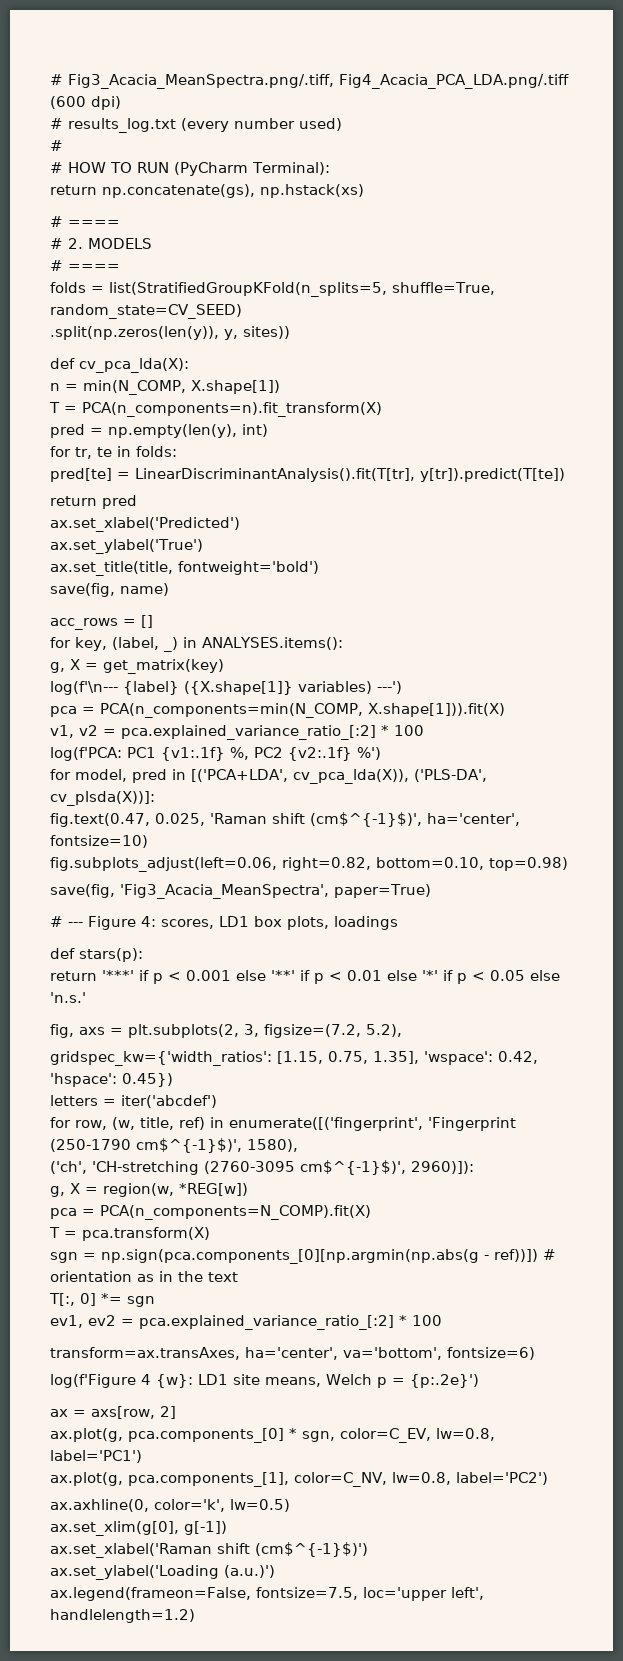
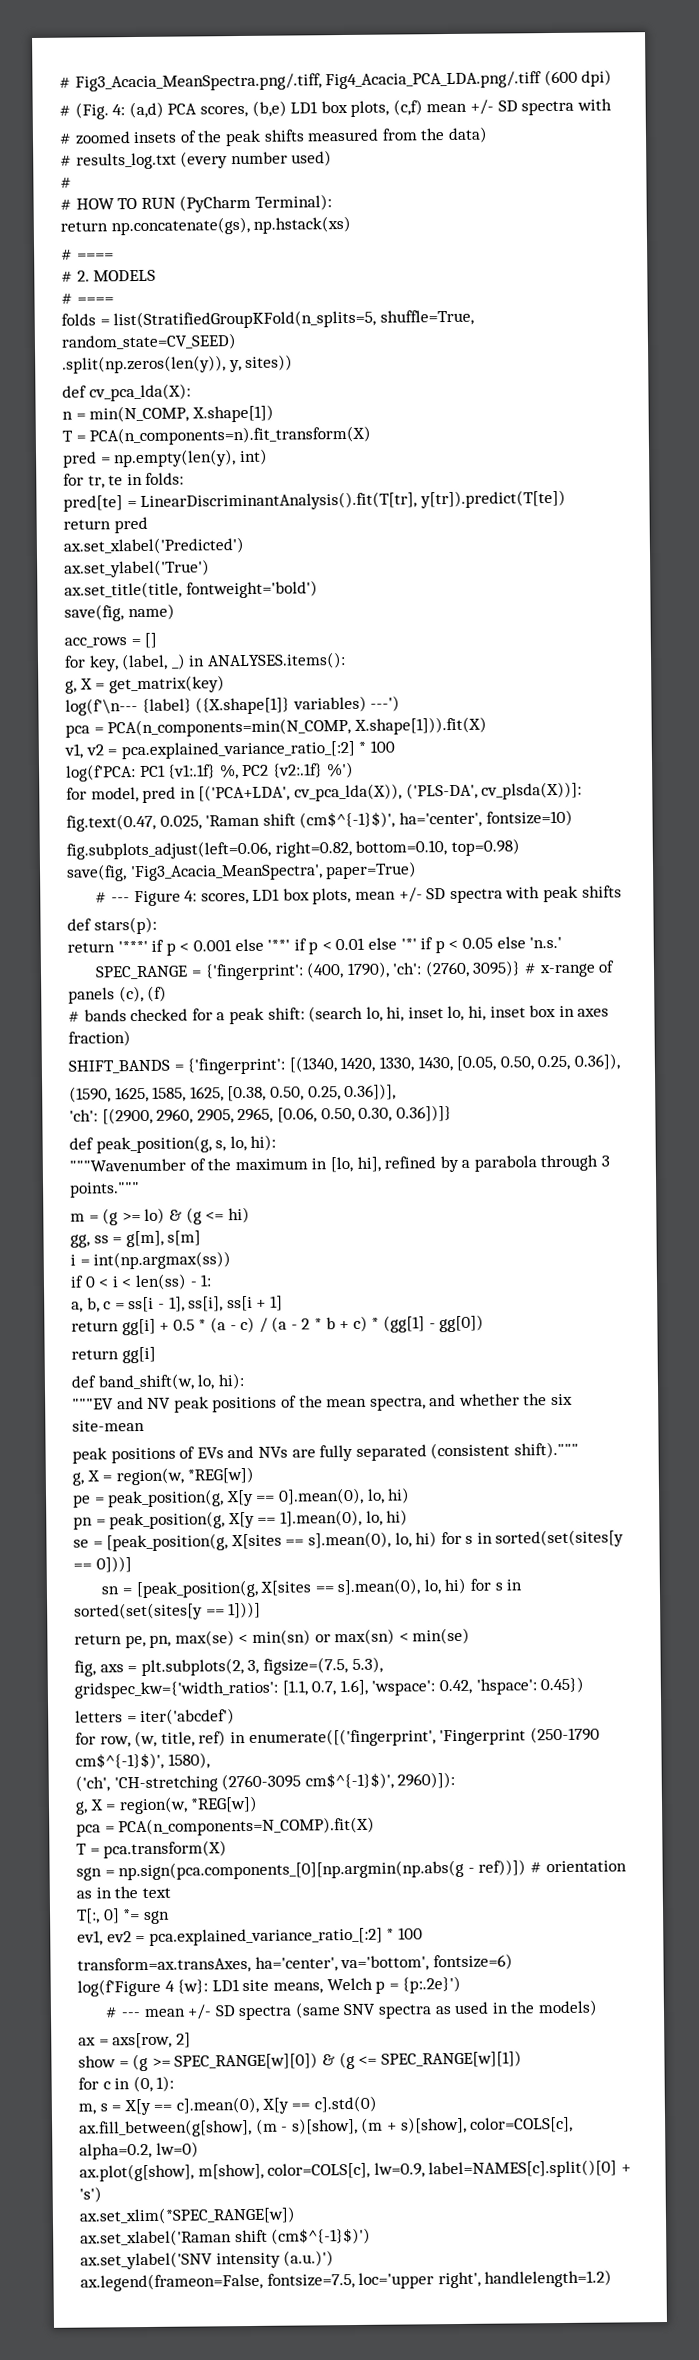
(121, 103) none -> [59,98,612,120] [59,126,488,147] // # (Fig. 4: (a,d) PCA scores, (b,e) LD1 box plots, (c,f) mean +/- SD spectra with // # zoomed insets of the peak shifts measured from the data)
[333,916,398,930] loadings -> [355,885,622,904] mean +/- SD spectra with peak shifts
(86, 997) none -> [95,960,616,981] [68,985,168,1004] [68,1005,610,1025] [68,1030,131,1047] [68,1053,620,1075] [69,1083,397,1103] [69,1105,452,1125] [69,1134,277,1154] [69,1154,611,1173] [70,1182,140,1198] [70,1206,250,1226] [70,1230,202,1248] [70,1251,232,1270] [70,1273,213,1291] [71,1295,283,1313] [71,1314,485,1336] [71,1346,156,1364] [71,1373,245,1391] [72,1393,574,1413] [72,1419,145,1432] [72,1441,579,1464] [72,1466,255,1486] [73,1487,411,1508] [73,1509,409,1530] [73,1529,625,1552] [73,1556,132,1573] [101,1577,523,1599] [74,1601,262,1621] [74,1627,471,1649] // SPEC_RANGE = {'fingerprint': (400, 1790), 'ch': (2760, 3095)} # x-range of panels (c), (f) // # bands checked for a peak shift: (search lo, hi, inset lo, hi, inset box in axes fraction) // SHIFT_BANDS = {'fingerprint': [(1340, 1420, 1330, 1430, [0.05, 0.50, 0.25, 0.36]), // (1590, 1625, 1585, 1625, [0.38, 0.50, 0.25, 0.36])], // 'ch': [(2900, 2960, 2905, 2965, [0.06, 0.50, 0.30, 0.36])]} // def peak_position(g, s, lo, hi): // """Wavenumber of the maximum in [lo, hi], refined by a parabola through 3 points.""" // m = (g >= lo) & (g <= hi) // gg, ss = g[m], s[m] // i = int(np.argmax(ss)) // if 0 < i < len(ss) - 1: // a, b, c = ss[i - 1], ss[i], ss[i + 1] // return gg[i] + 0.5 * (a - c) / (a - 2 * b + c) * (gg[1] - gg[0]) // return gg[i] // def band_shift(w, lo, hi): // """EV and NV peak positions of the mean spectra, and whether the six site-mean // peak positions of EVs and NVs are fully separated (consistent shift).""" // g, X = region(w, *REG[w]) // pe = peak_position(g, X[y == 0].mean(0), lo, hi) // pn = peak_position(g, X[y == 1].mean(0), lo, hi) // se = [peak_position(g, X[sites == s].mean(0), lo, hi) for s in sorted(set(sites[y == 0]))] // sn = [peak_position(g, X[sites == s].mean(0), lo, hi) for s in sorted(set(sites[y == 1]))] // return pe, pn, max(se) < min(sn) or max(sn) < min(se)
[264,1024,402,1038] figsize=(7.2, 5.2), -> [262,1656,383,1675] figsize=(7.5, 5.3),
[277,1051,419,1064] [1.15, 0.75, 1.35], -> [281,1679,368,1696] [1.1, 0.7, 1.6],
[50,1406,176,1419] [50,1428,495,1443] [50,1450,142,1463] [50,1472,548,1487] [50,1499,290,1512] [50,1521,227,1536] ax = axs[row, 2] // ax.plot(g, pca.components_[0] * sgn, color=C_EV, lw=0.8, label='PC1') // ax.plot(g, pca.components_[1], color=C_NV, lw=0.8, label='PC2') // ax.axhline(0, color='k', lw=0.5) // ax.set_xlim(g[0], g[-1]) -> [105,1999,598,2021] [78,2032,191,2049] [78,2050,522,2072] [78,2075,175,2093] [78,2095,377,2116] [79,2116,574,2138] [79,2141,199,2160] [79,2159,631,2182] [79,2186,102,2203] [79,2206,296,2225] # --- mean +/- SD spectra (same SNV spectra as used in the models) // ax = axs[row, 2] // show = (g >= SPEC_RANGE[w][0]) & (g <= SPEC_RANGE[w][1]) // for c in (0, 1): // m, s = X[y == c].mean(0), X[y == c].std(0) // ax.fill_between(g[show], (m - s)[show], (m + s)[show], color=COLS[c], alpha=0.2, lw=0) // ax.plot(g[show], m[show], color=COLS[c], lw=0.9, label=NAMES[c].split()[0] + 's') // ax.set_xlim(*SPEC_RANGE[w])
[50,1565,219,1580] ax.set_ylabel('Loading -> [80,2251,281,2270] ax.set_ylabel('SNV intensity
[450,1587,484,1600] left', -> [437,2271,481,2289] right',

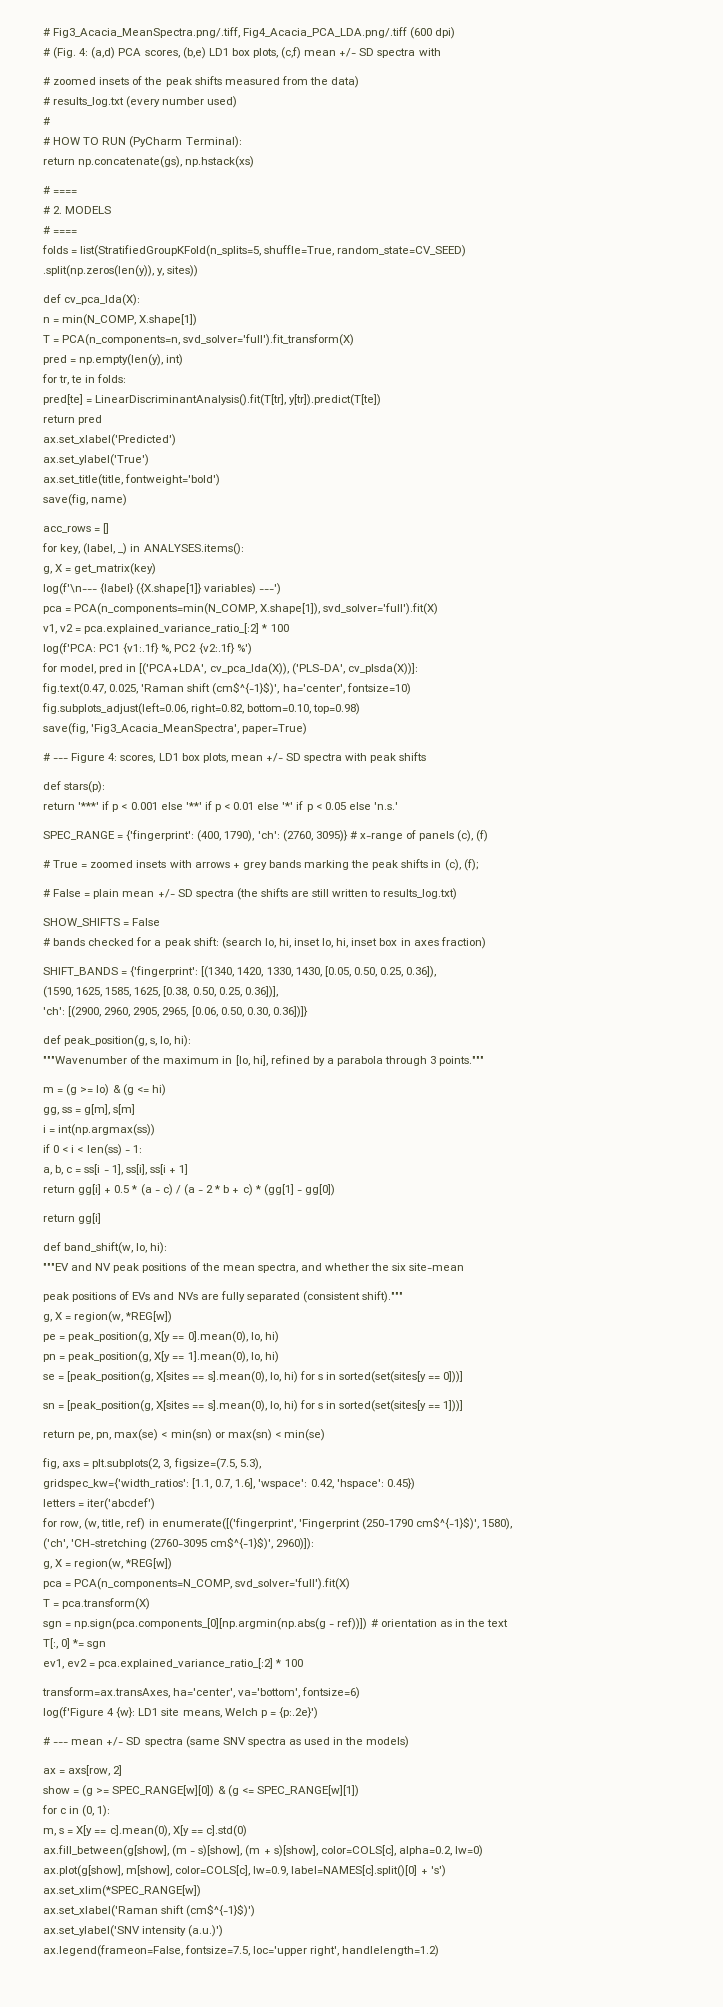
[89,425,372,446] PCA(n_components=n).fit_transform(X) -> [62,334,355,346] PCA(n_components=n, svd_solver='full').fit_transform(X)
[353,716,487,735] X.shape[1])).fit(X) -> [260,603,439,615] X.shape[1]), svd_solver='full').fit(X)
(168, 993) none -> [43,859,478,871] [43,888,458,900] [43,918,161,927] // # True = zoomed insets with arrows + grey bands marking the peak shifts in (c), (f); // # False = plain mean +/- SD spectra (the shifts are still written to results_log.txt) // SHOW_SHIFTS = False
[118,1816,376,1837] PCA(n_components=N_COMP).fit(X) -> [74,1578,351,1590] PCA(n_components=N_COMP, svd_solver='full').fit(X)

